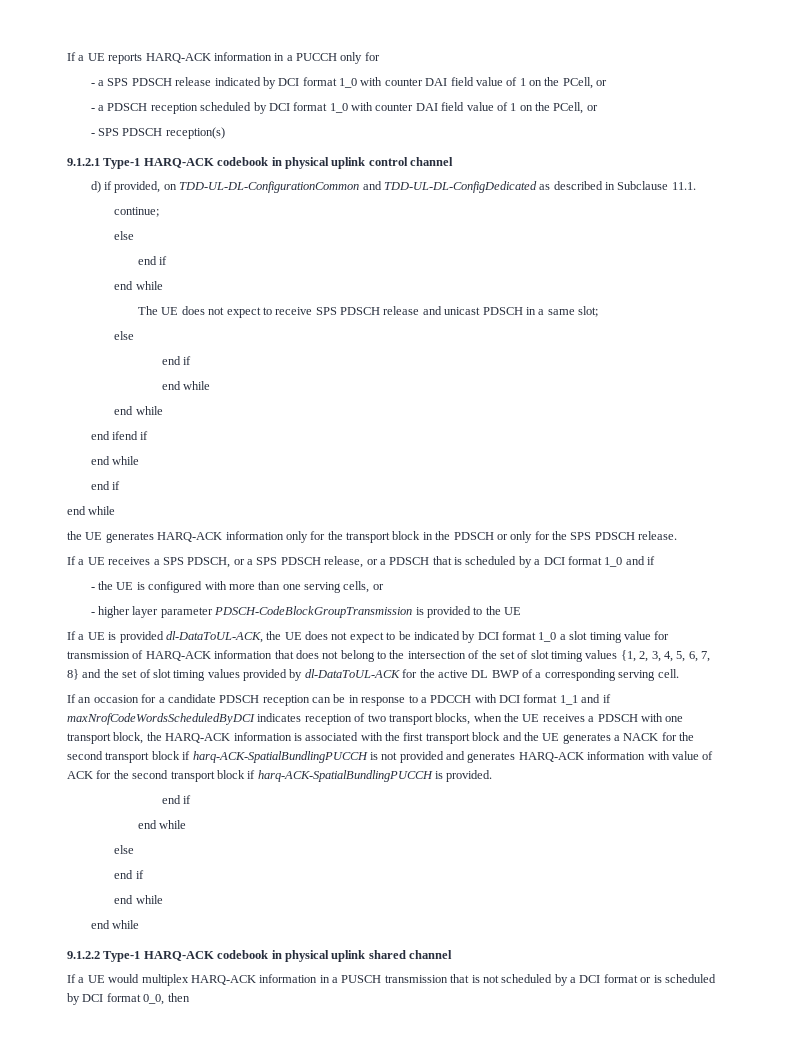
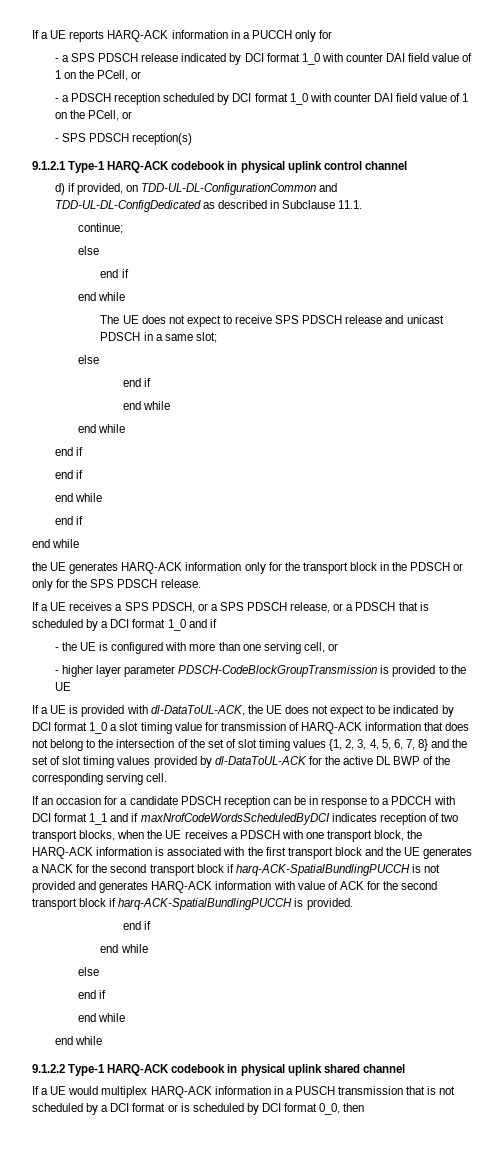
[112,431,139,440] ifend -> [75,447,83,456] [54,470,73,479] if // end
[343,581,370,593] cells, -> [303,642,325,653] cell,
(164, 637) none -> [126,705,148,714] with
[535,672,542,678] a -> [435,756,451,765] the

